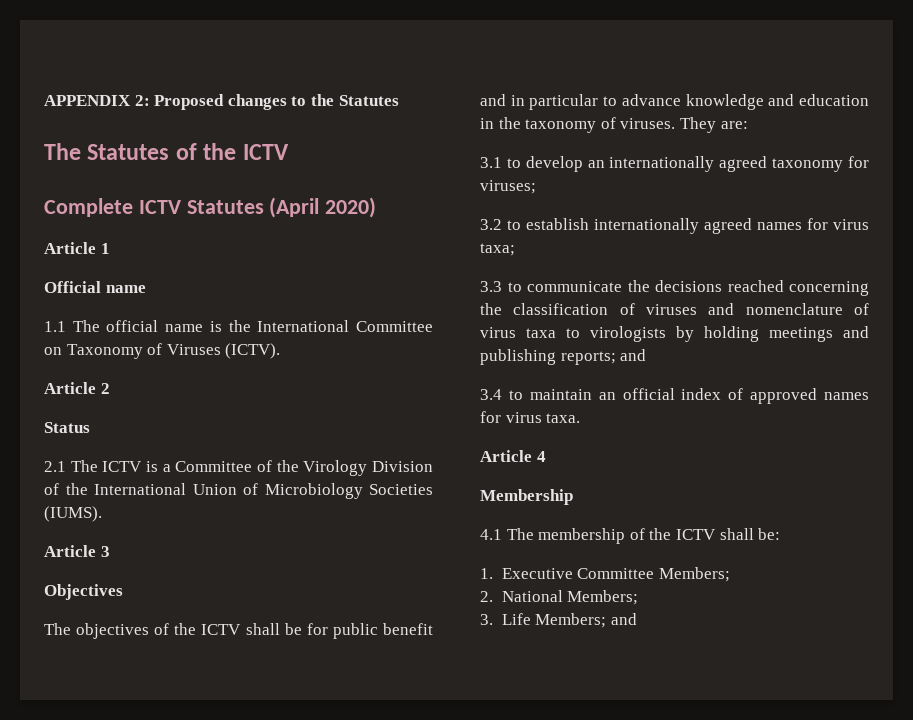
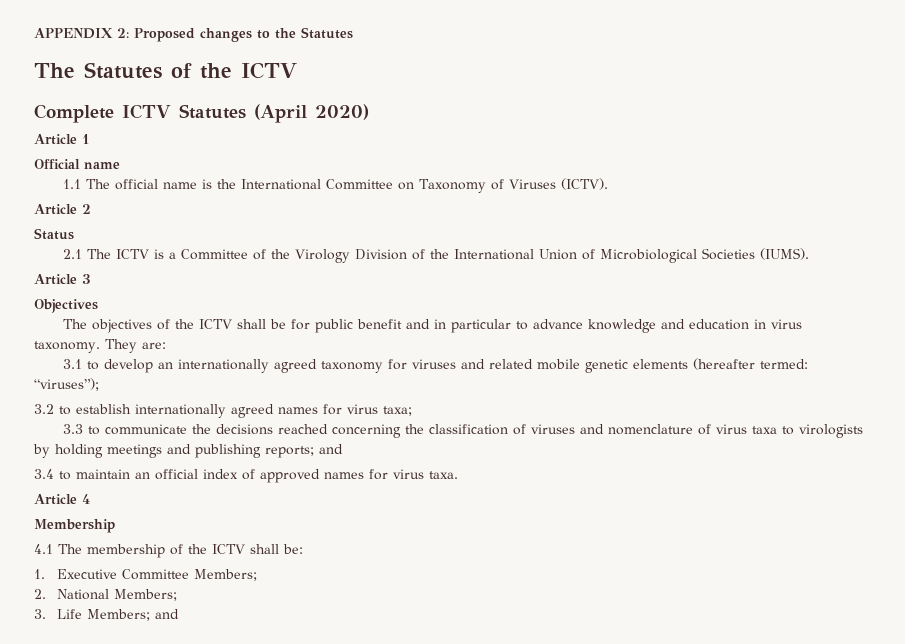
[264,483,363,499] Microbiology -> [600,249,698,263] Microbiological
[498,117,676,133] the taxonomy of viruses. -> [771,319,803,329] [34,341,100,353] virus taxonomy.
[480,180,536,194] viruses; -> [412,358,809,373] [34,378,99,391] viruses and related mobile genetic elements (hereafter termed: “viruses”);

